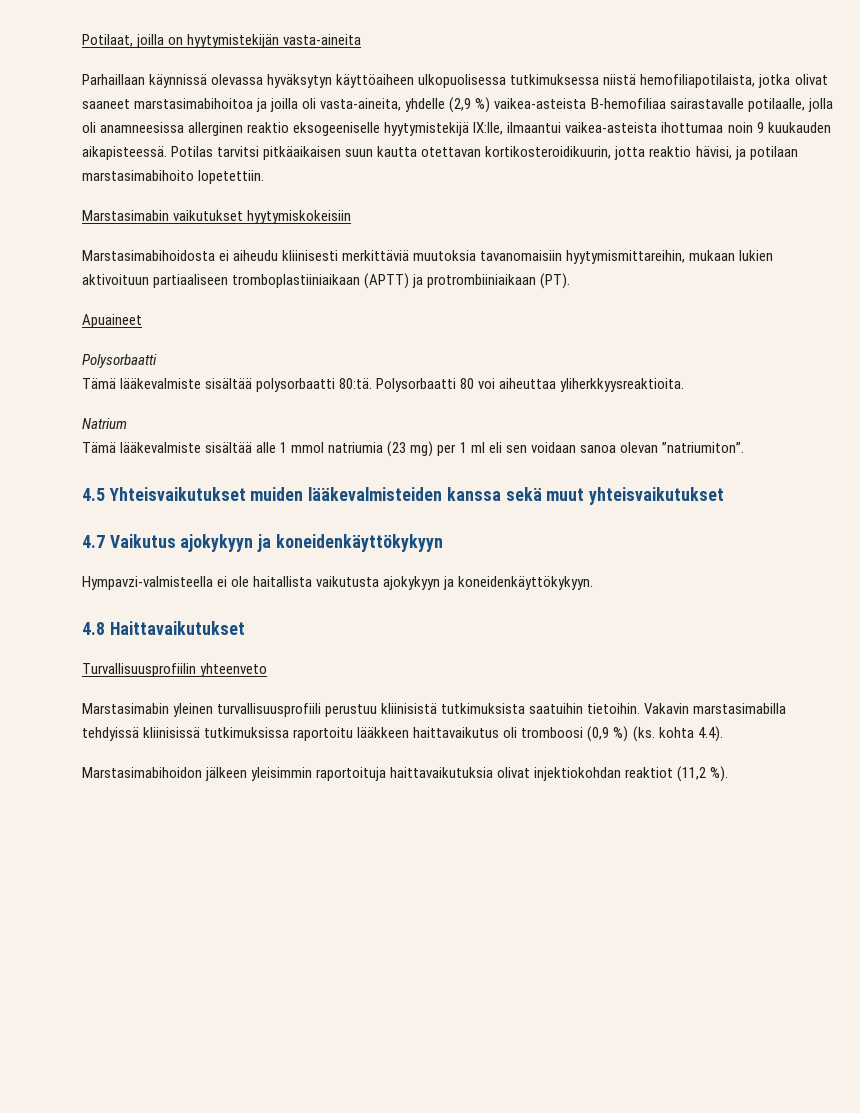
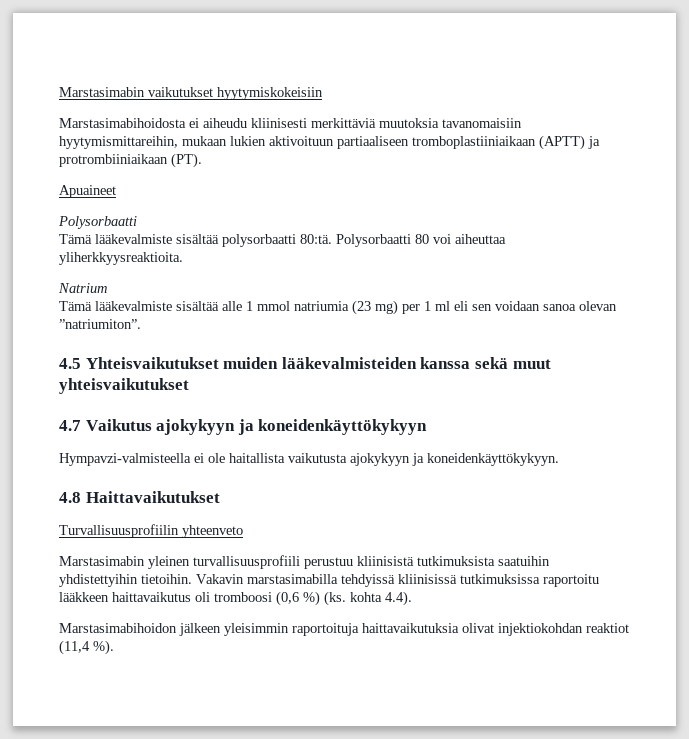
[82,34,362,48] [82,74,828,88] [82,97,833,113] [82,122,831,136] [82,146,798,160] [82,170,265,184] Potilaat, joilla on hyytymistekijän vasta-aineita // Parhaillaan käynnissä olevassa hyväksytyn käyttöaiheen ulkopuolisessa tutkimuksessa niistä hemofiliapotilaista, jotka olivat saaneet marstasimabihoitoa ja joilla oli vasta-aineita, yhdelle (2,9 %) vaikea-asteista B-hemofiliaa sairastavalle potilaalle, jolla oli anamneesissa allerginen reaktio eksogeeniselle hyytymistekijä IX:lle, ilmaantui vaikea-asteista ihottumaa noin 9 kuukauden aikapisteessä. Potilas tarvitsi pitkäaikaisen suun kautta otettavan kortikosteroidikuurin, jotta reaktio hävisi, ja potilaan marstasimabihoito lopetettiin. // -> (59, 92) none
(584, 708) none -> [59,574,138,587] yhdistettyihin
[587,726,610,742] (0,9 -> [276,591,299,606] (0,6
[677,766,707,782] (11,2 -> [59,640,90,655] (11,4

